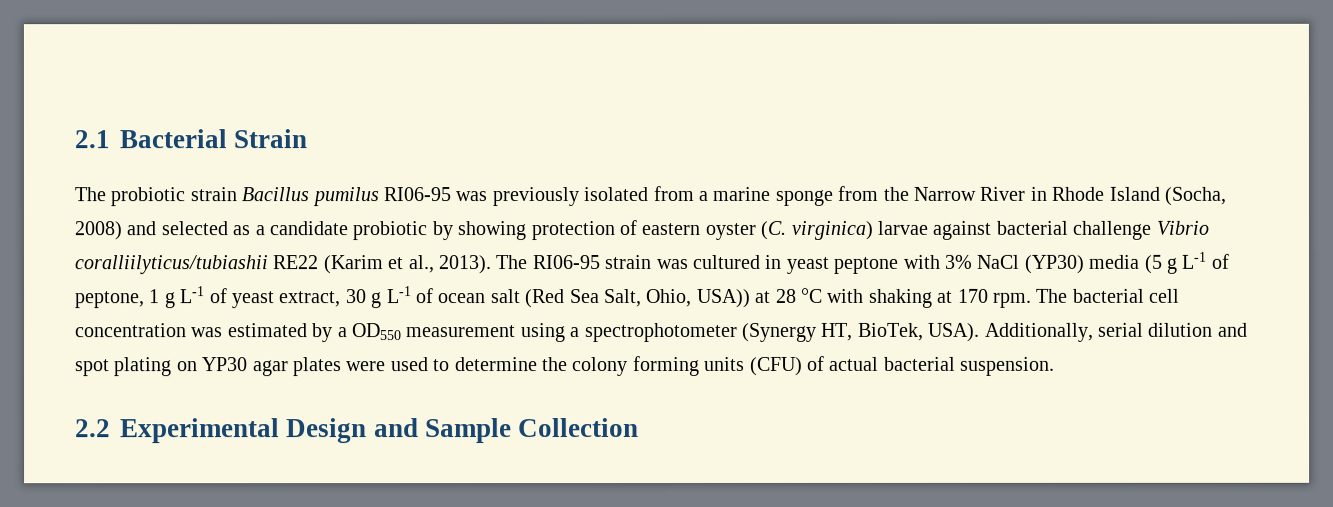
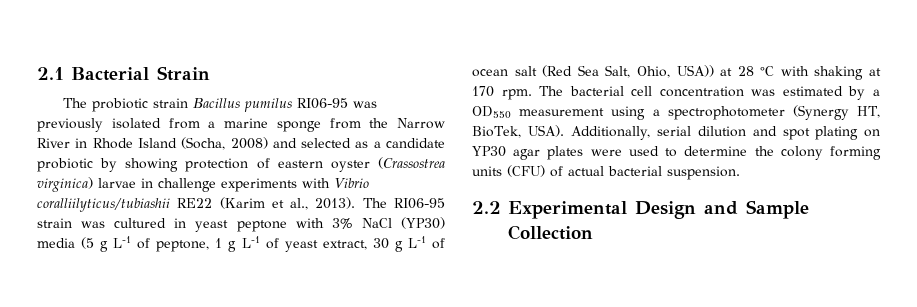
[760,220,787,240] (C. -> [378,157,445,169] (Crassostrea
[932,220,1152,240] against bacterial challenge -> [141,178,330,192] in challenge experiments with

